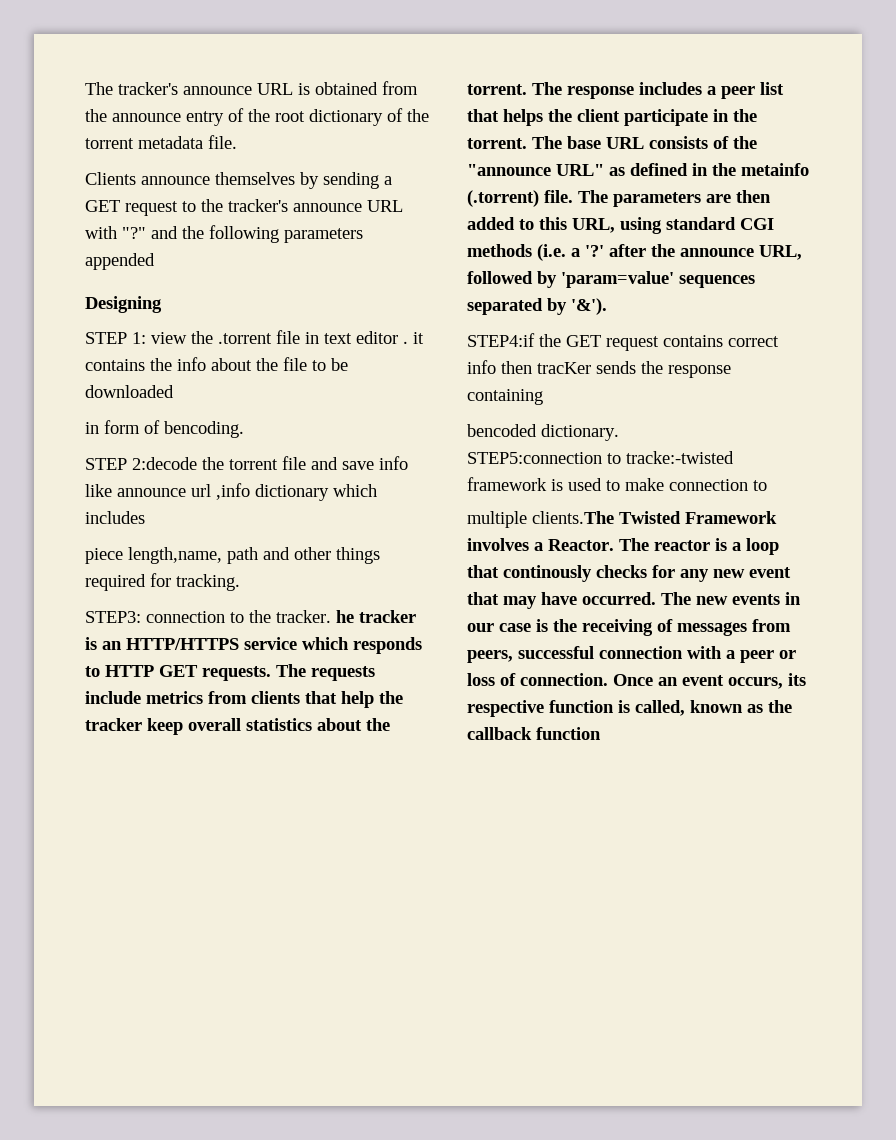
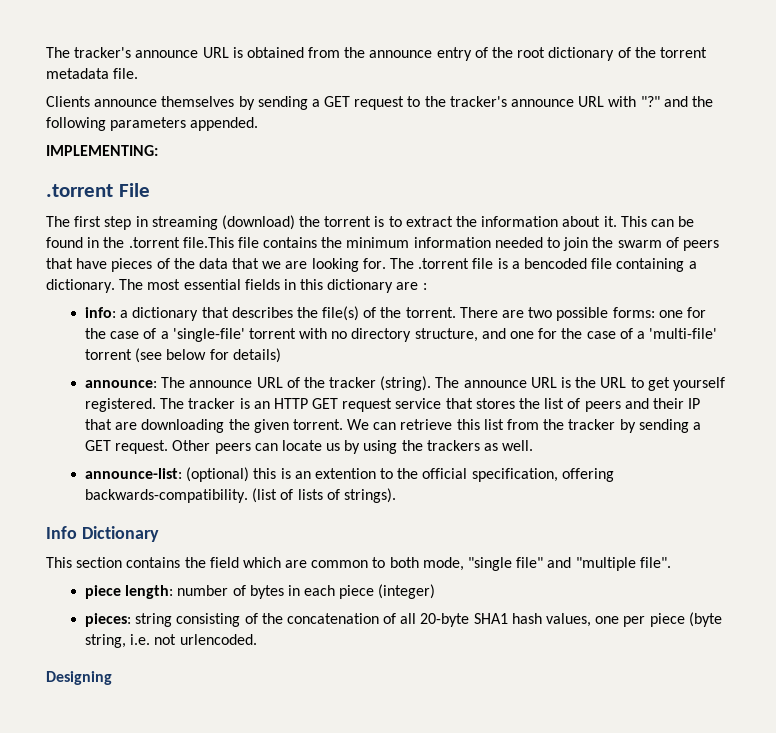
[85,253,155,270] [85,296,162,313] [85,330,424,344] [85,357,348,371] [85,385,174,398] [85,420,244,438] [85,456,408,470] [85,483,377,501] [85,511,145,524] [85,547,380,564] [85,573,240,591] [85,610,416,623] [85,637,422,654] [85,664,375,681] [85,691,403,708] [85,718,390,735] [467,82,784,99] [467,109,757,126] [467,136,757,149] [467,163,809,176] [467,190,771,207] [467,217,774,234] [467,244,802,261] [467,271,755,288] [467,298,607,315] [467,333,779,351] [467,360,731,378] [467,389,543,405] [467,424,619,441] [467,451,734,464] [467,477,767,491] [467,511,777,528] [467,538,779,555] [467,565,791,582] [467,592,801,609] [467,619,791,636] [467,646,796,663] [467,673,806,689] [467,700,792,717] [467,727,601,740] appended // Designing // STEP 1: view the .torrent file in text editor . it contains the info about the file to be downloaded // in form of bencoding. // STEP 2:decode the torrent file and save info like announce url ,info dictionary which includes // piece length,name, path and other things required for tracking. // STEP3: connection to the tracker. he tracker is an HTTP/HTTPS service which responds to HTTP GET requests. The requests include metrics from clients that help the tracker keep overall statistics about the torrent. The response includes a peer list that helps the client participate in the torrent. The base URL consists of the "announce URL" as defined in the metainfo (.torrent) file. The parameters are then added to this URL, using standard CGI methods (i.e. a '?' after the announce URL, followed by 'param=value' sequences separated by '&'). // STEP4:if the GET request contains correct info then tracKer sends the response containing // bencoded dictionary. // STEP5:connection to tracke:-twisted framework is used to make connection to // multiple clients.The Twisted Framework involves a Reactor. The reactor is a loop that continously checks for any new event that may have occurred. The new events in our case is the receiving of messages from peers, successful connection with a peer or loss of connection. Once an event occurs, its respective function is called, known as the callback function -> [190,117,259,131] [46,145,158,156] [46,183,150,197] [46,215,695,230] [46,237,719,251] [46,258,697,272] [46,279,427,293] [84,306,706,321] [84,328,718,342] [84,348,281,363] [84,376,725,391] [84,398,701,412] [84,419,701,433] [84,440,534,454] [84,467,614,482] [84,488,396,503] [46,526,159,542] [46,557,671,571] [84,584,436,599] [84,612,722,627] [84,634,257,648] [46,671,112,685] appended. // IMPLEMENTING: // .torrent File // The first step in streaming (download) the torrent is to extract the information about it. This can be found in the .torrent file.This file contains the minimum information needed to join the swarm of peers that have pieces of the data that we are looking for. The .torrent file is a bencoded file containing a dictionary. The most essential fields in this dictionary are : // info: a dictionary that describes the file(s) of the torrent. There are two possible forms: one for the case of a 'single-file' torrent with no directory structure, and one for the case of a 'multi-file' torrent (see below for details) // announce: The announce URL of the tracker (string). The announce URL is the URL to get yourself registered. The tracker is an HTTP GET request service that stores the list of peers and their IP that are downloading the given torrent. We can retrieve this list from the tracker by sending a GET request. Other peers can locate us by using the trackers as well. // announce-list: (optional) this is an extention to the official specification, offering backwards-compatibility. (list of lists of strings). // Info Dictionary // This section contains the field which are common to both mode, "single file" and "multiple file". // piece length: number of bytes in each piece (integer) // pieces: string consisting of the concatenation of all 20-byte SHA1 hash values, one per piece (byte string, i.e. not urlencoded. // Designing

